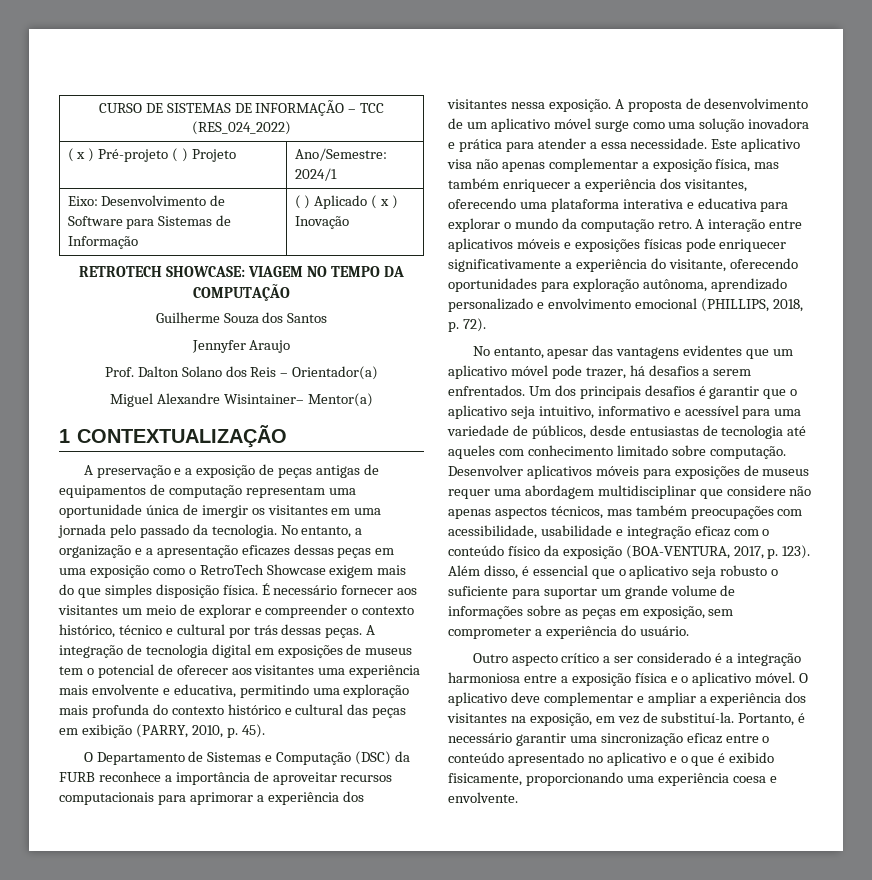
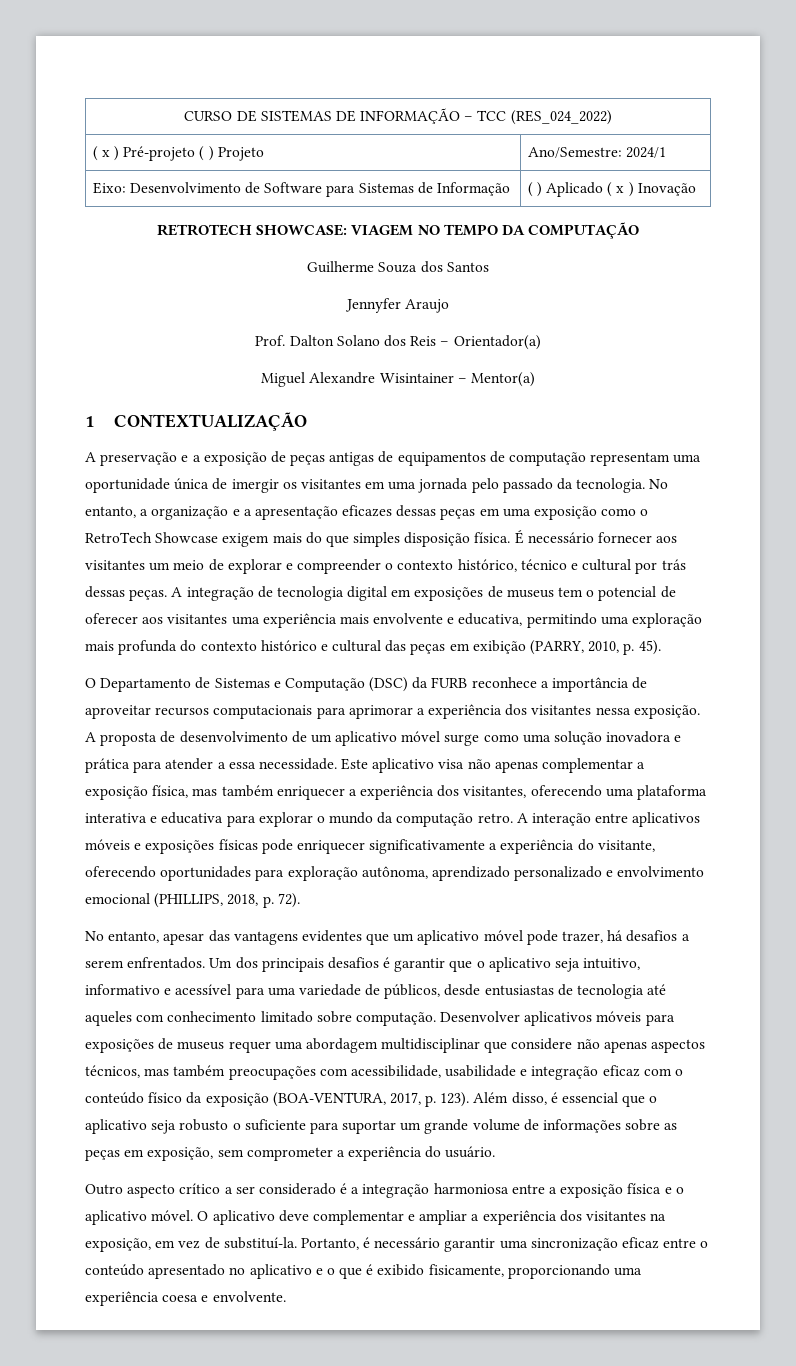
[223,394,304,404] Wisintainer– -> [379,373,467,383] Wisintainer –

